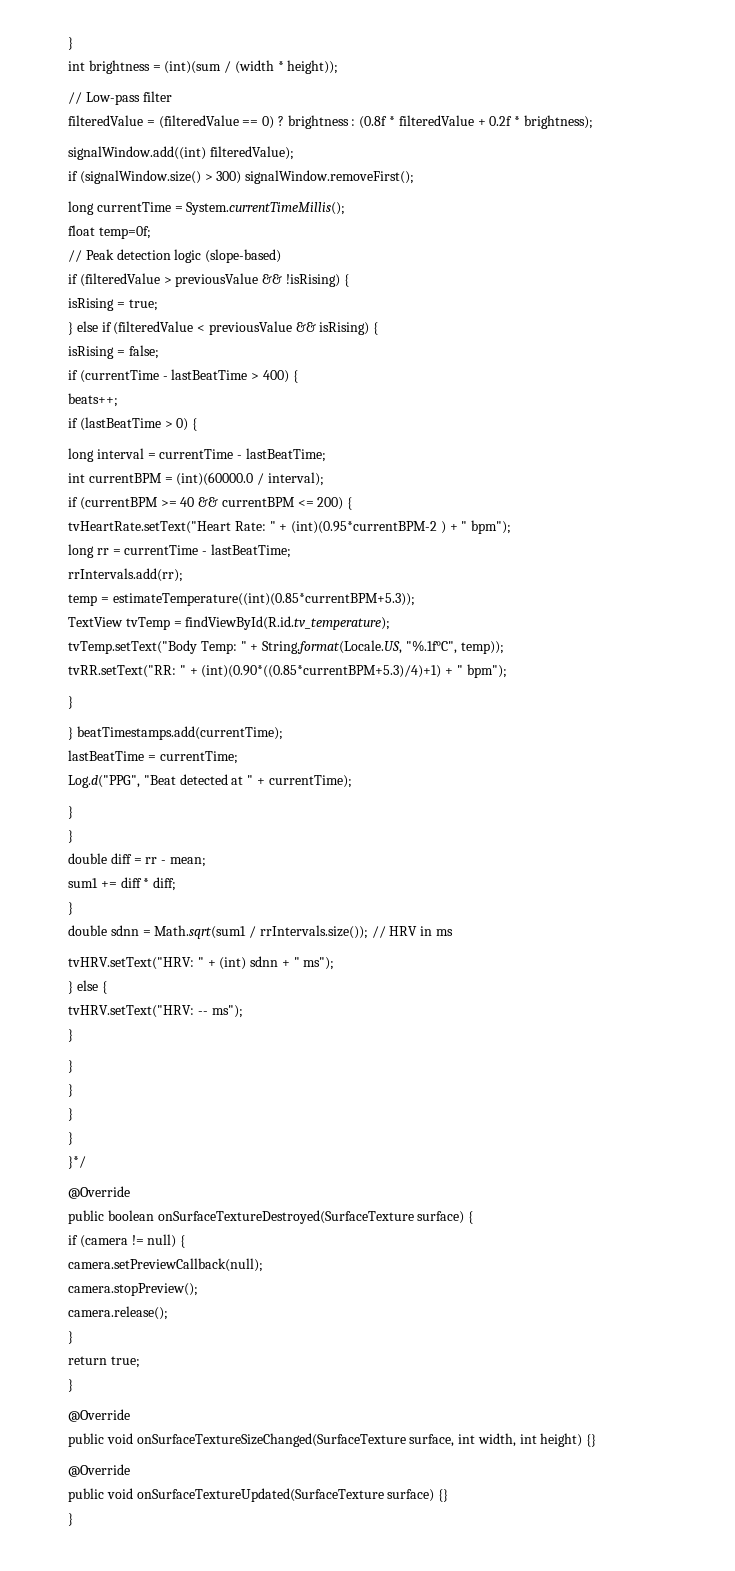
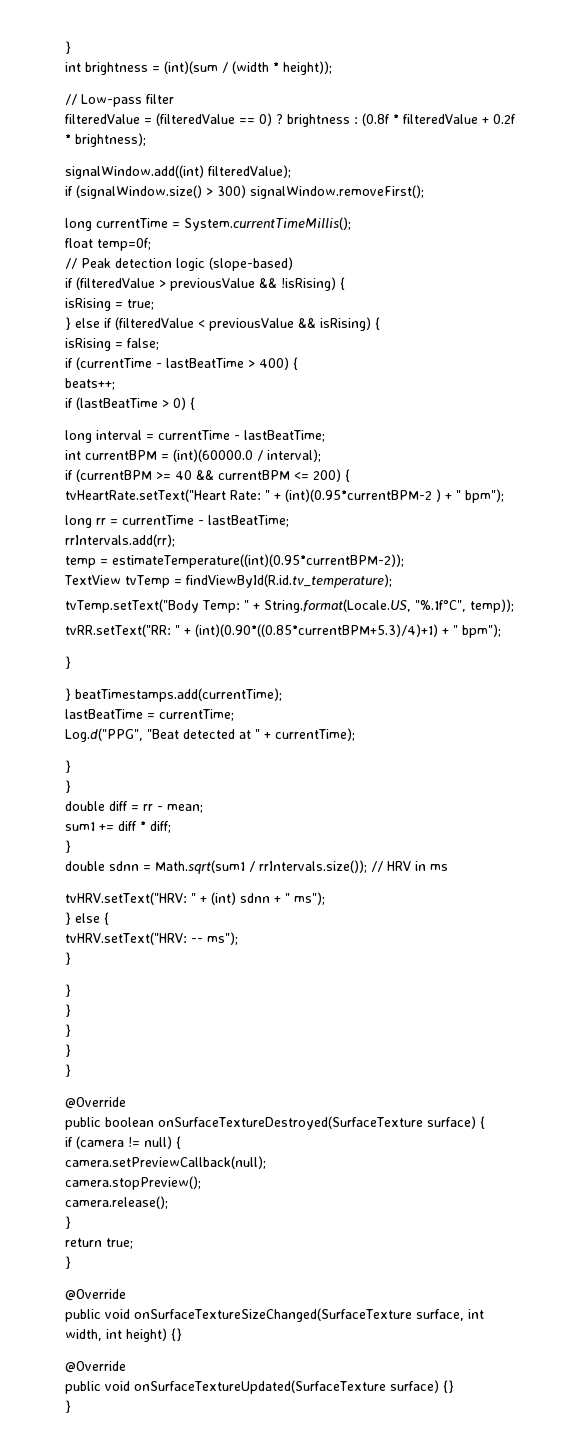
[112,593,415,606] estimateTemperature((int)(0.85*currentBPM+5.3)); -> [112,554,404,568] estimateTemperature((int)(0.95*currentBPM-2));
[68,1156,86,1169] }*/ -> [65,1064,71,1077] }

